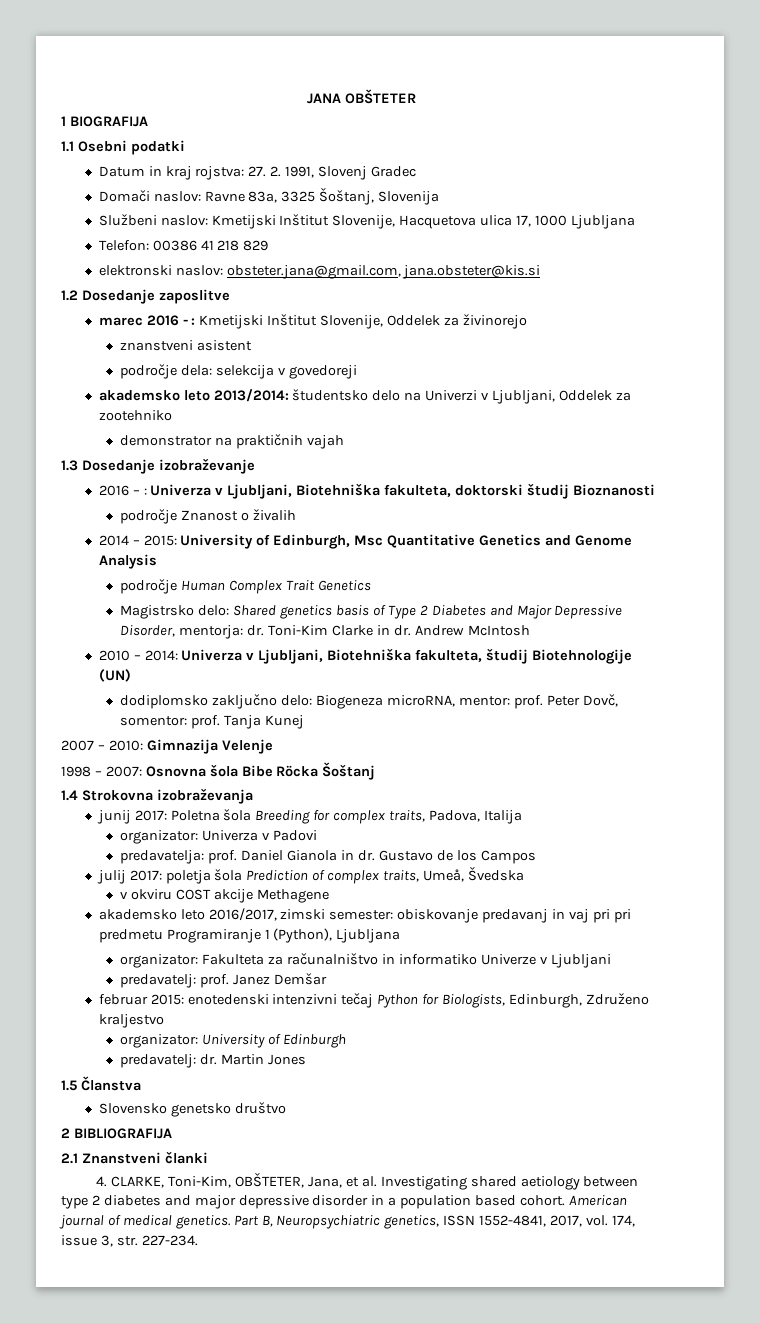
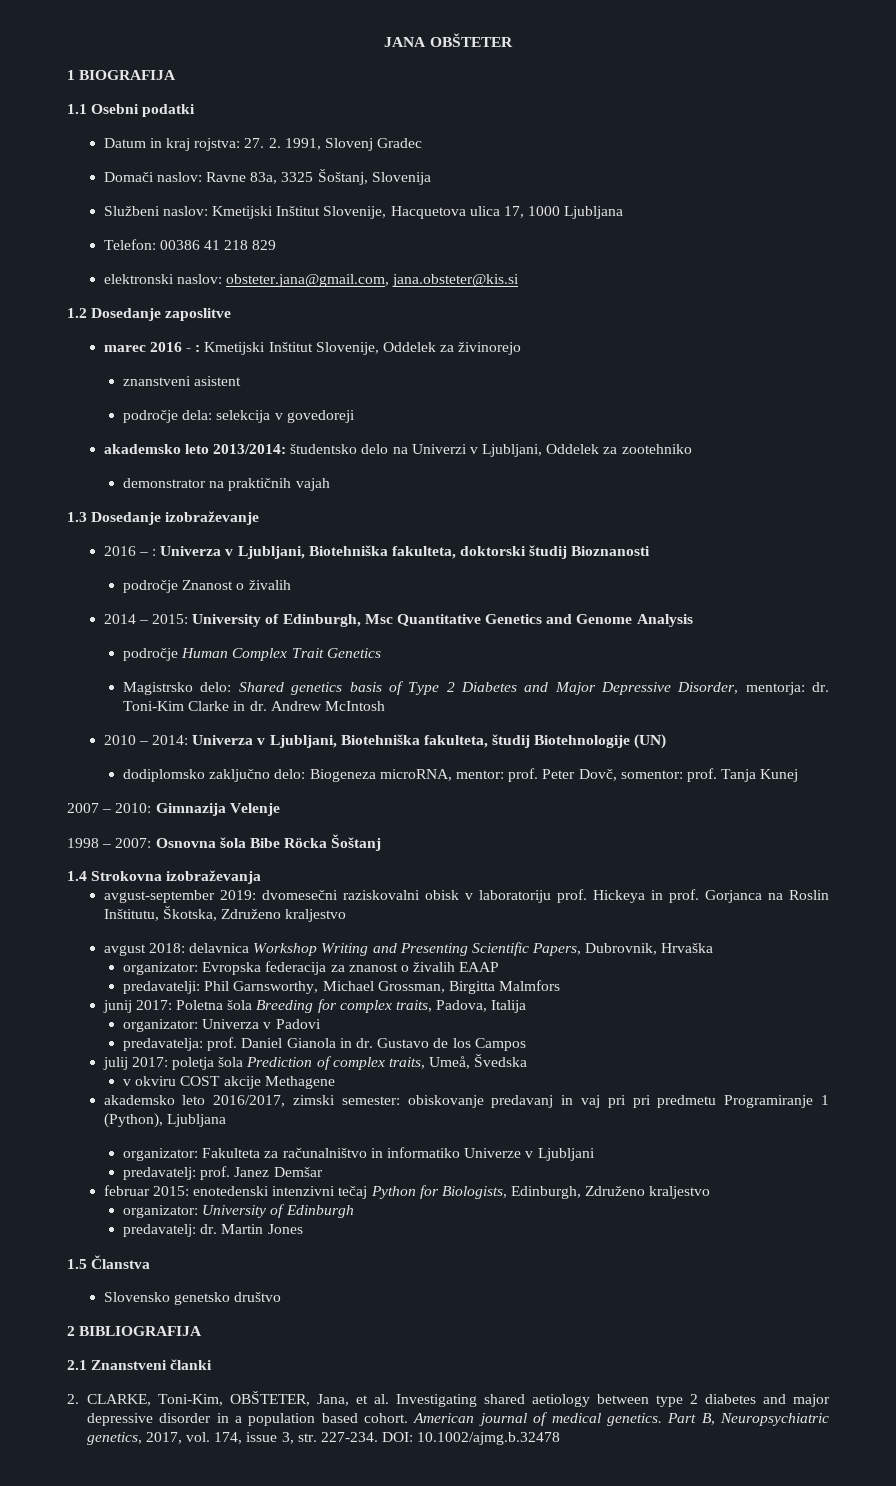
(253, 796) none -> [103,889,829,903] [103,906,347,922] [103,942,714,956] [123,961,500,975] [123,980,561,994] // avgust-september 2019: dvomesečni raziskovalni obisk v laboratoriju prof. Hickeya in prof. Gorjanca na Roslin Inštitutu, Škotska, Združeno kraljestvo // avgust 2018: delavnica Workshop Writing and Presenting Scientific Papers, Dubrovnik, Hrvaška // organizator: Evropska federacija za znanost o živalih EAAP // predavatelji: Phil Garnsworthy, Michael Grossman, Birgitta Malmfors
[96,1176,108,1187] 4. -> [67,1394,79,1404] 2.
[443,1215,547,1227] ISSN 1552-4841, -> (142, 1438) none
(198, 1240) none -> [382,1432,561,1445] DOI: 10.1002/ajmg.b.32478

